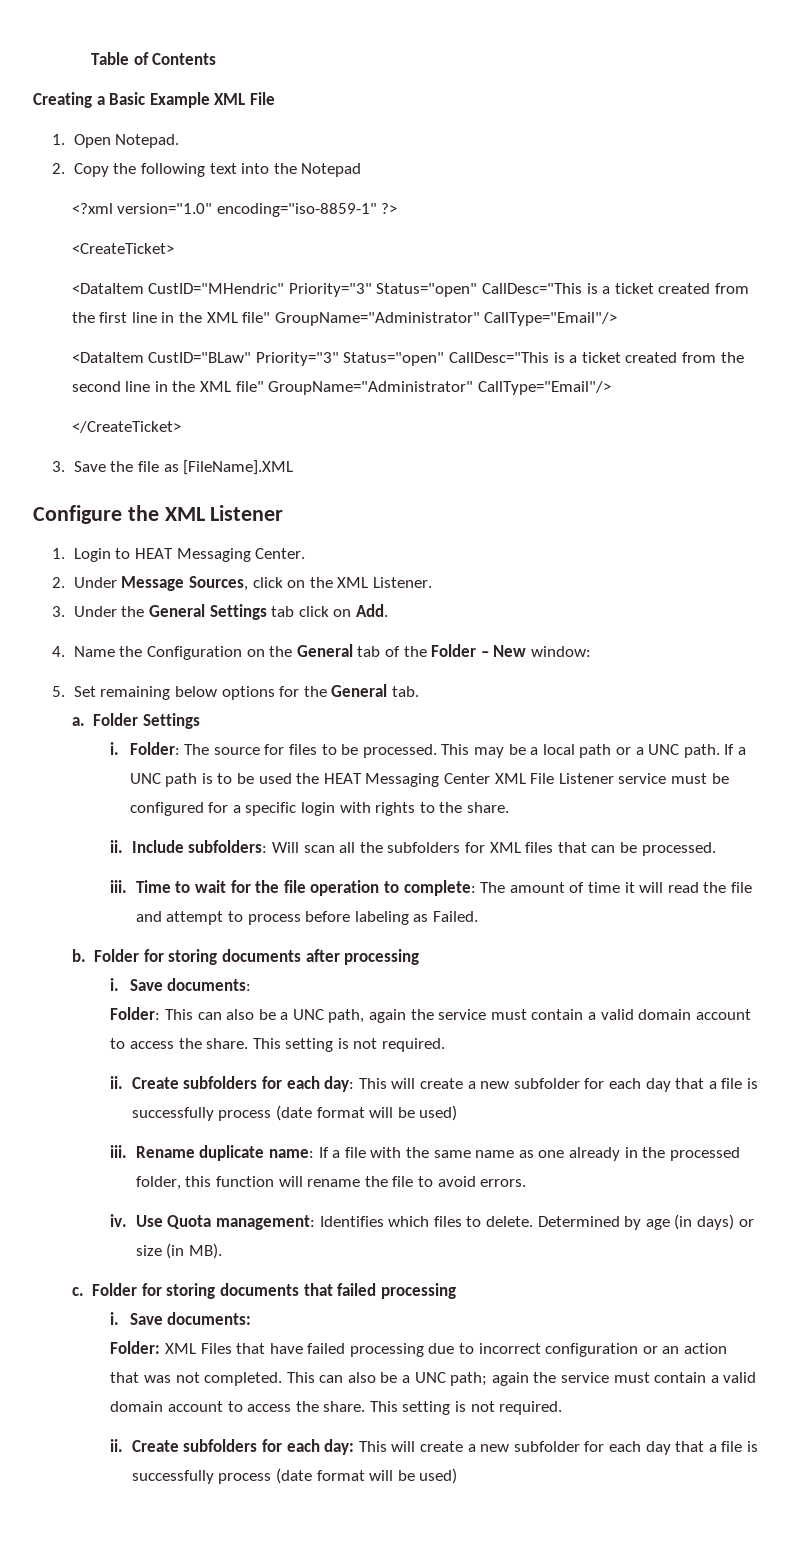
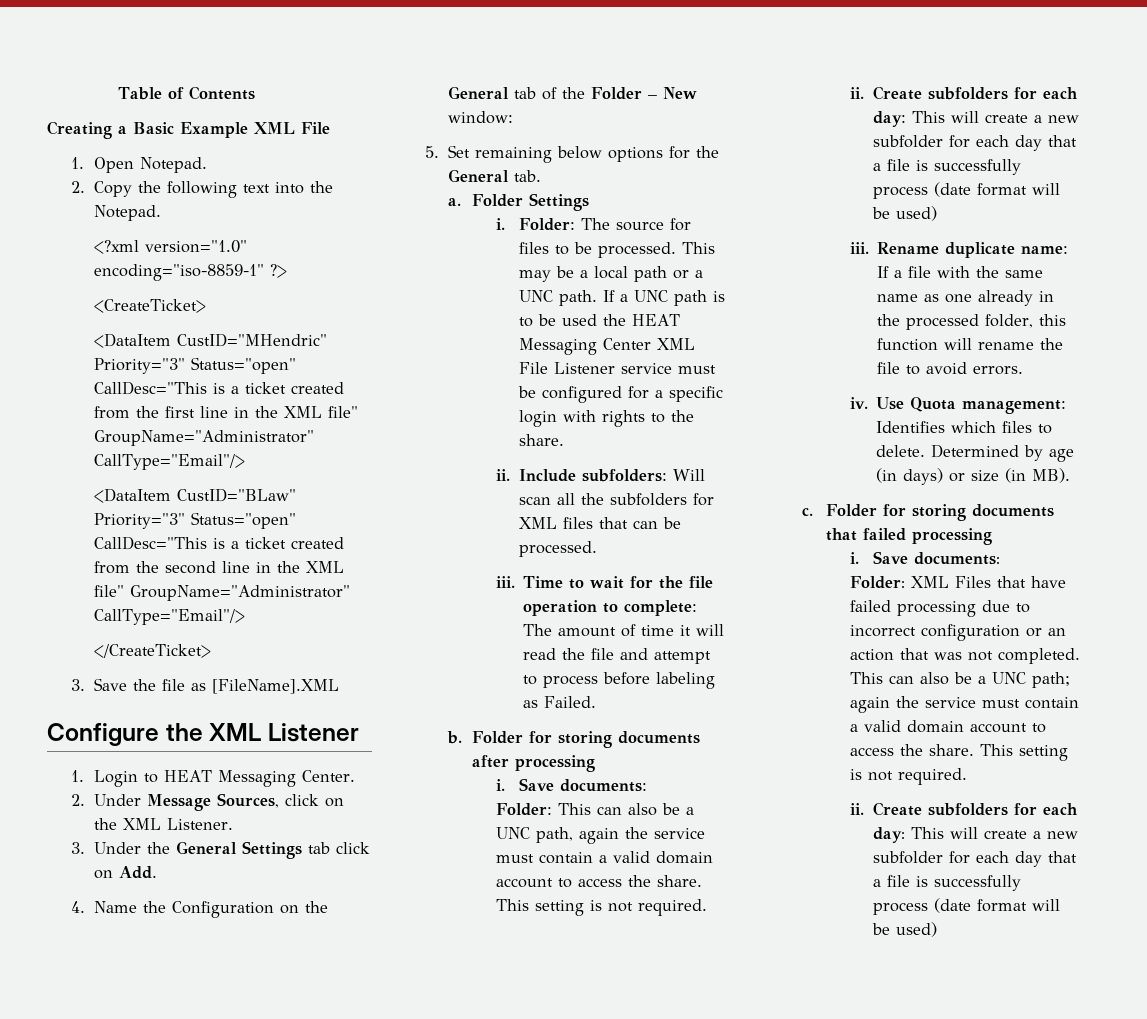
[301,163,362,177] Notepad -> [94,205,162,221] Notepad.

